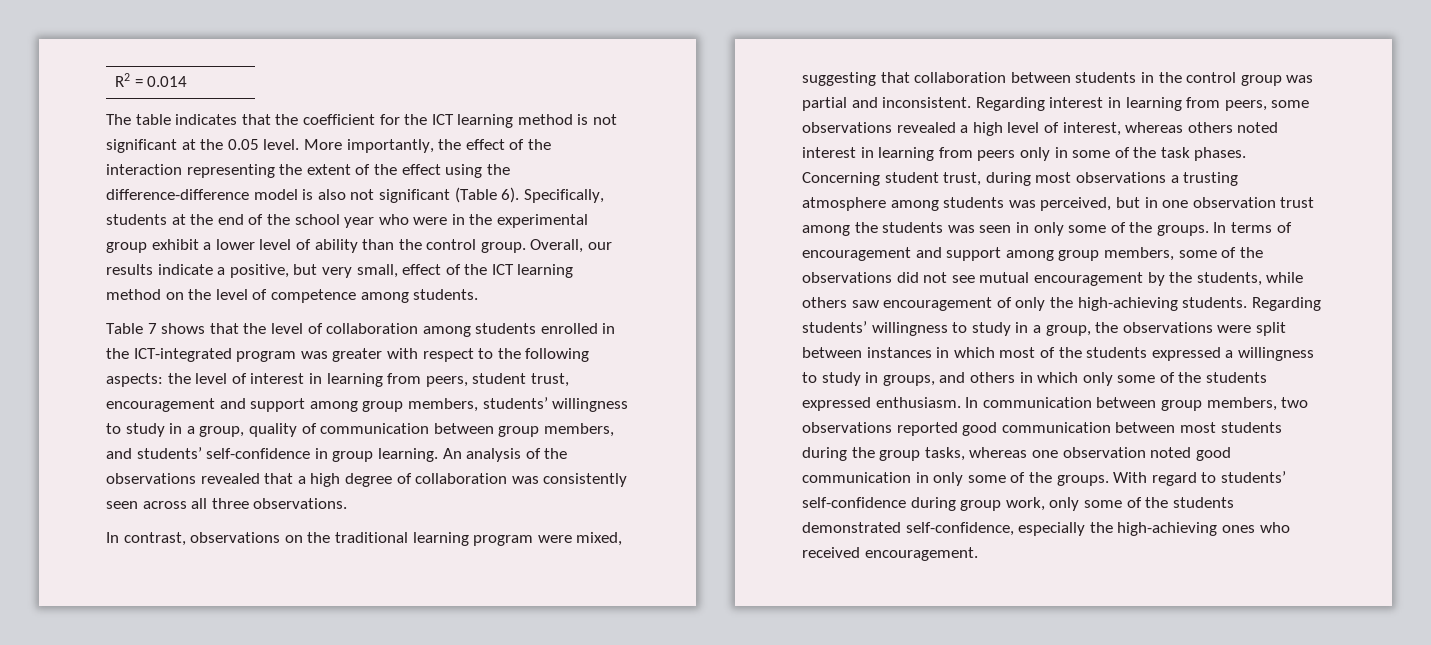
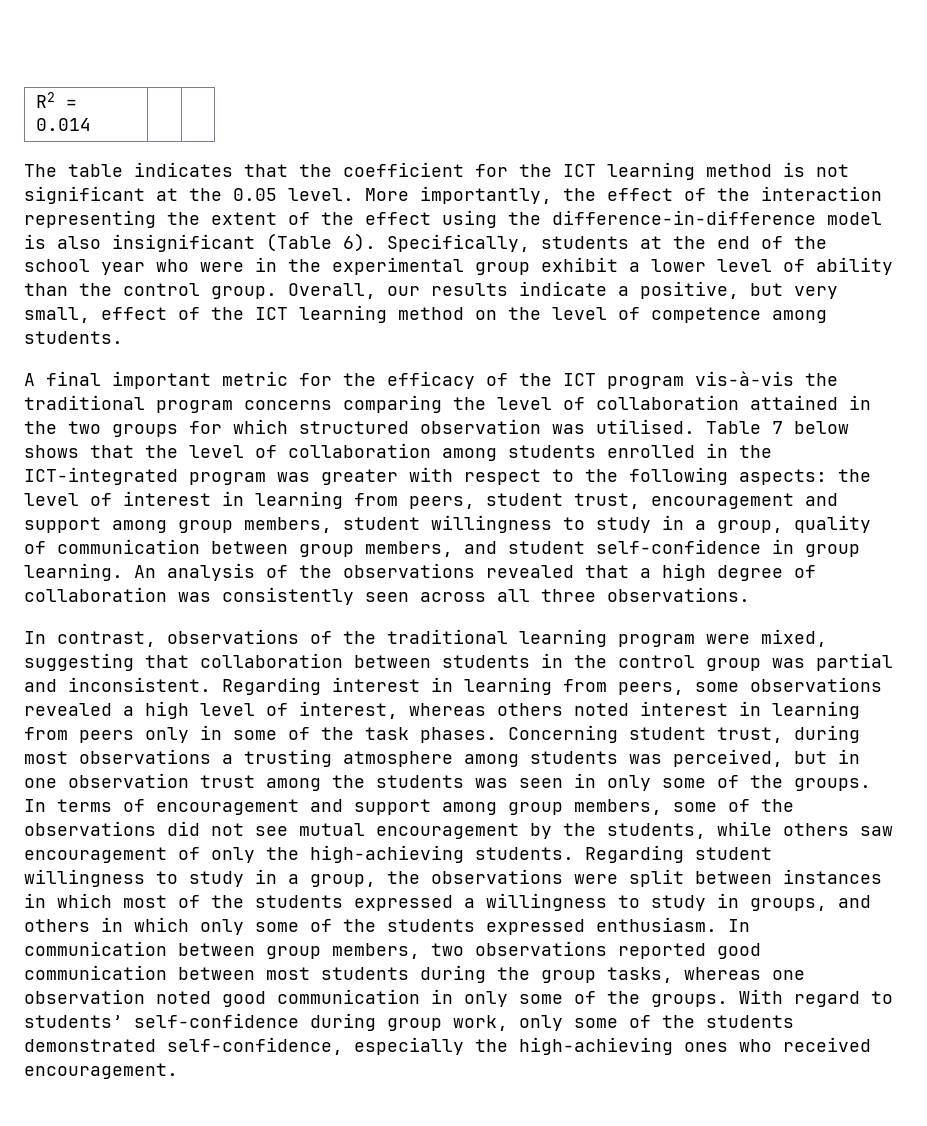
[106,189,249,200] difference-difference -> [552,210,816,225] difference-in-difference
[350,189,450,203] not significant -> [112,234,255,252] insignificant
(479, 294) none -> [24,371,838,389] [24,395,871,413] [24,419,695,437] A final important metric for the efficacy of the ICT program vis-à-vis the traditional program concerns comparing the level of collaboration attained in the two groups for which structured observation was utilised.
(157, 328) none -> [794,421,849,434] below
[482,397,548,409] students’ -> [343,517,420,530] student
[136,447,202,459] students’ -> [508,541,585,554] student
[284,535,303,543] on -> [310,631,332,644] of
[802,321,867,333] students’ -> [695,847,772,860] student

